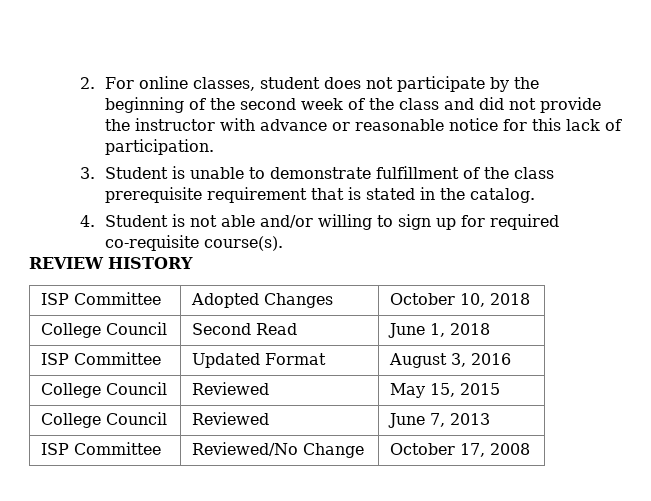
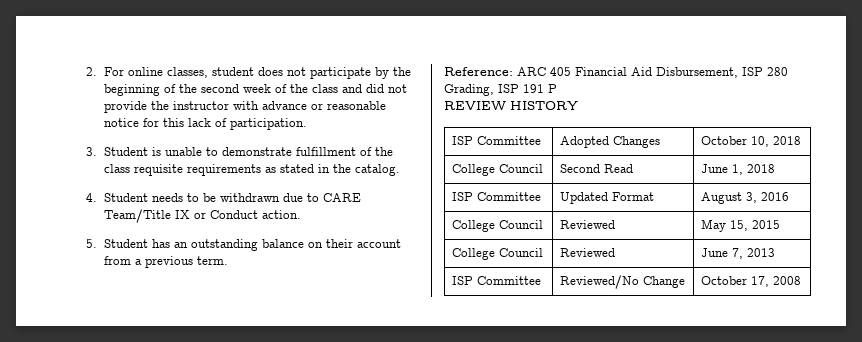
[105,187,362,203] prerequisite requirement that is -> [133,164,276,176] requisite requirements as
[172,214,560,230] [105,235,284,251] is not able and/or willing to sign up for required co-requisite course(s). -> [151,193,361,202] [103,209,301,223] [86,239,401,251] [103,256,228,268] [444,67,788,78] [444,84,557,96] needs to be withdrawn due to CARE Team/Title IX or Conduct action. // 5. Student has an outstanding balance on their account from a previous term. // Reference: ARC 405 Financial Aid Disbursement, ISP 280 Grading, ISP 191 P

